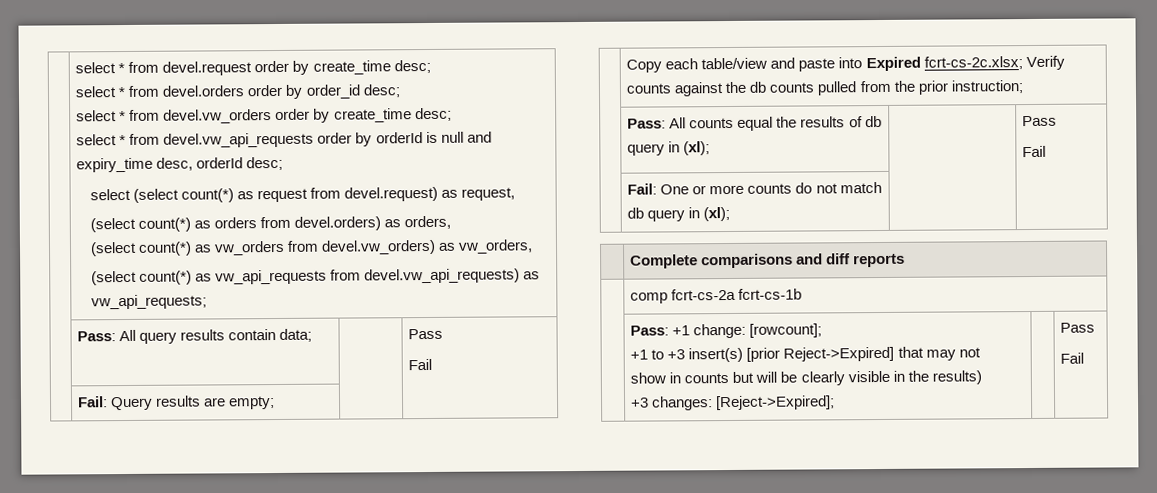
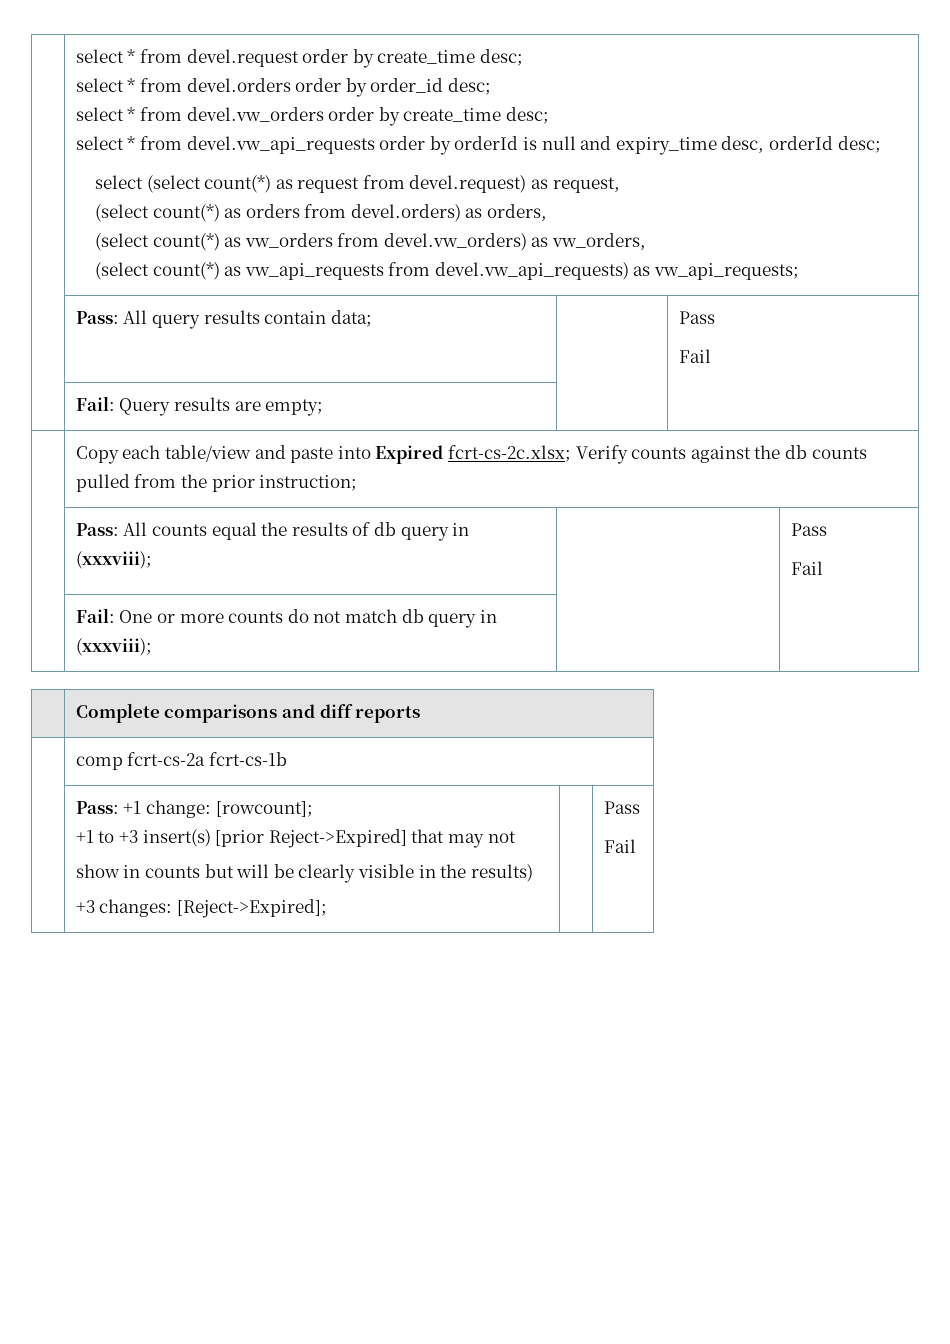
[683,141,711,156] (xl); -> [75,551,152,569] (xxxviii);
[703,206,731,222] (xl); -> [75,638,152,656] (xxxviii);

